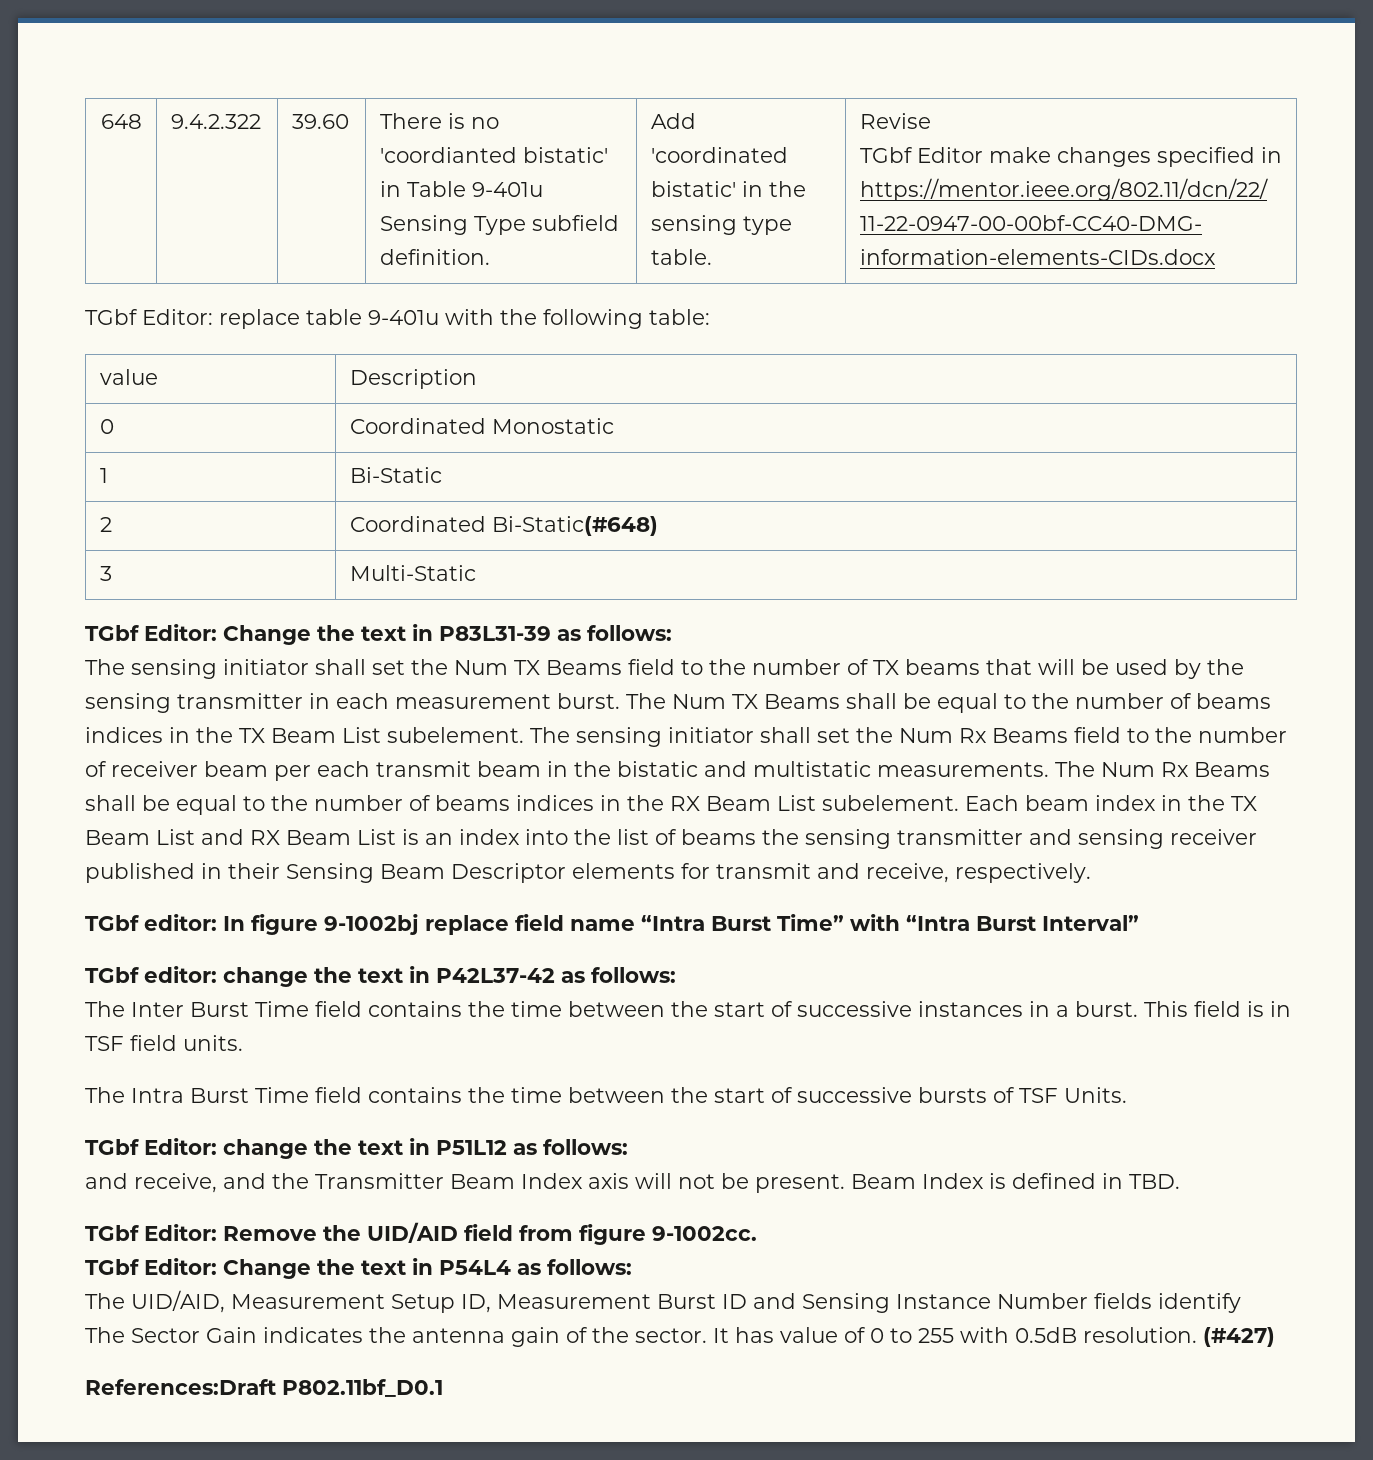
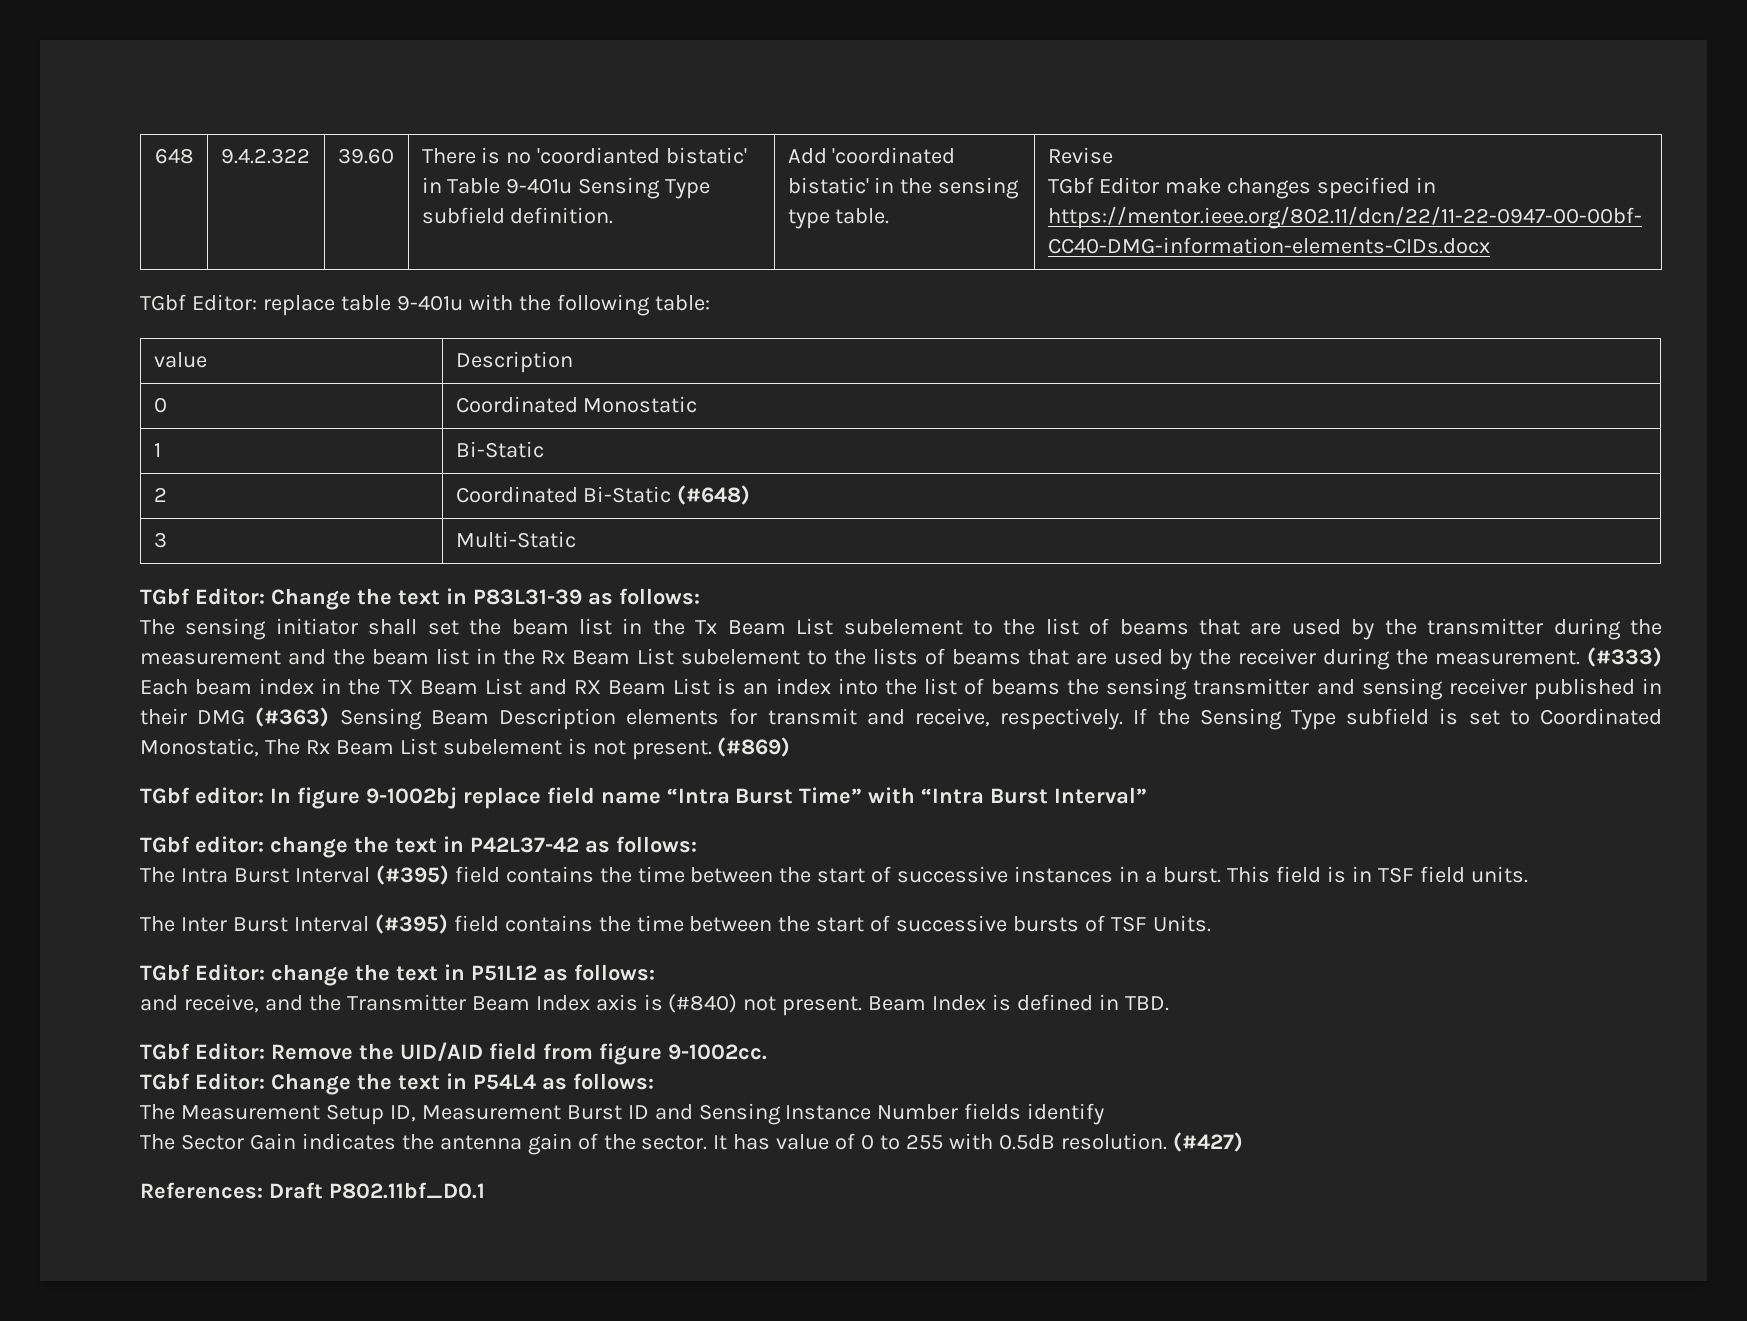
[491,516,658,536] Bi-Static(#648) -> [583,485,751,505] Bi-Static (#648)
[454,659,1244,679] [85,693,1271,713] [85,727,1287,747] [85,761,1270,781] [85,795,959,815] Num TX Beams field to the number of TX beams that will be used by the sensing transmitter in each measurement burst. The Num TX Beams shall be equal to the number of beams indices in the TX Beam List subelement. The sensing initiator shall set the Num Rx Beams field to the number of receiver beam per each transmit beam in the bistatic and multistatic measurements. The Num Rx Beams shall be equal to the number of beams indices in the RX Beam List subelement. -> [511,618,1662,640] [140,647,1663,670] beam list in the Tx Beam List subelement to the list of beams that are used by the transmitter during the measurement and the beam list in the Rx Beam List subelement to the lists of beams that are used by the receiver during the measurement. (#333)
(280, 871) none -> [197,707,330,727] DMG (#363)
[451,863,566,883] Descriptor -> [499,708,616,730] Description
(1091, 873) none -> [1133,708,1663,730] [140,737,791,760] If the Sensing Type subfield is set to Coordinated Monostatic, The Rx Beam List subelement is not present. (#869)
[131,1001,309,1017] Inter Burst Time -> [180,865,449,885] Intra Burst Interval (#395)
[131,1087,309,1103] Intra Burst Time -> [180,914,448,934] Inter Burst Interval (#395)
[635,1173,749,1189] will not be -> [643,994,777,1013] is (#840) not
[131,1290,225,1313] UID/AID, -> (175, 1112) none
[85,1379,276,1395] References:Draft -> [140,1182,323,1199] References: Draft

